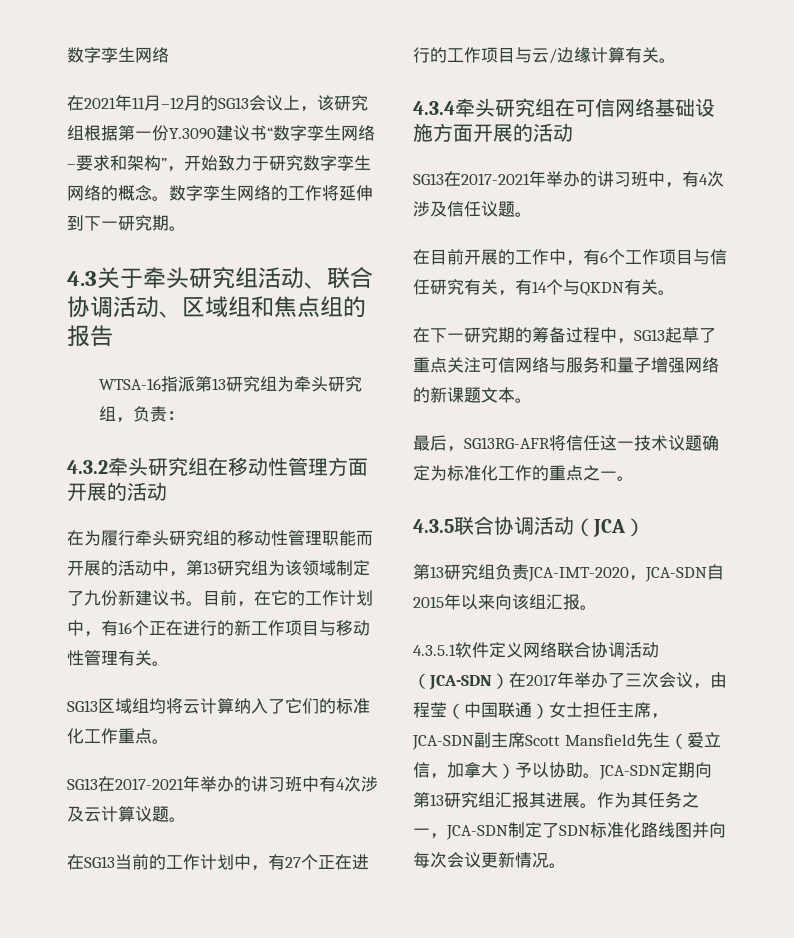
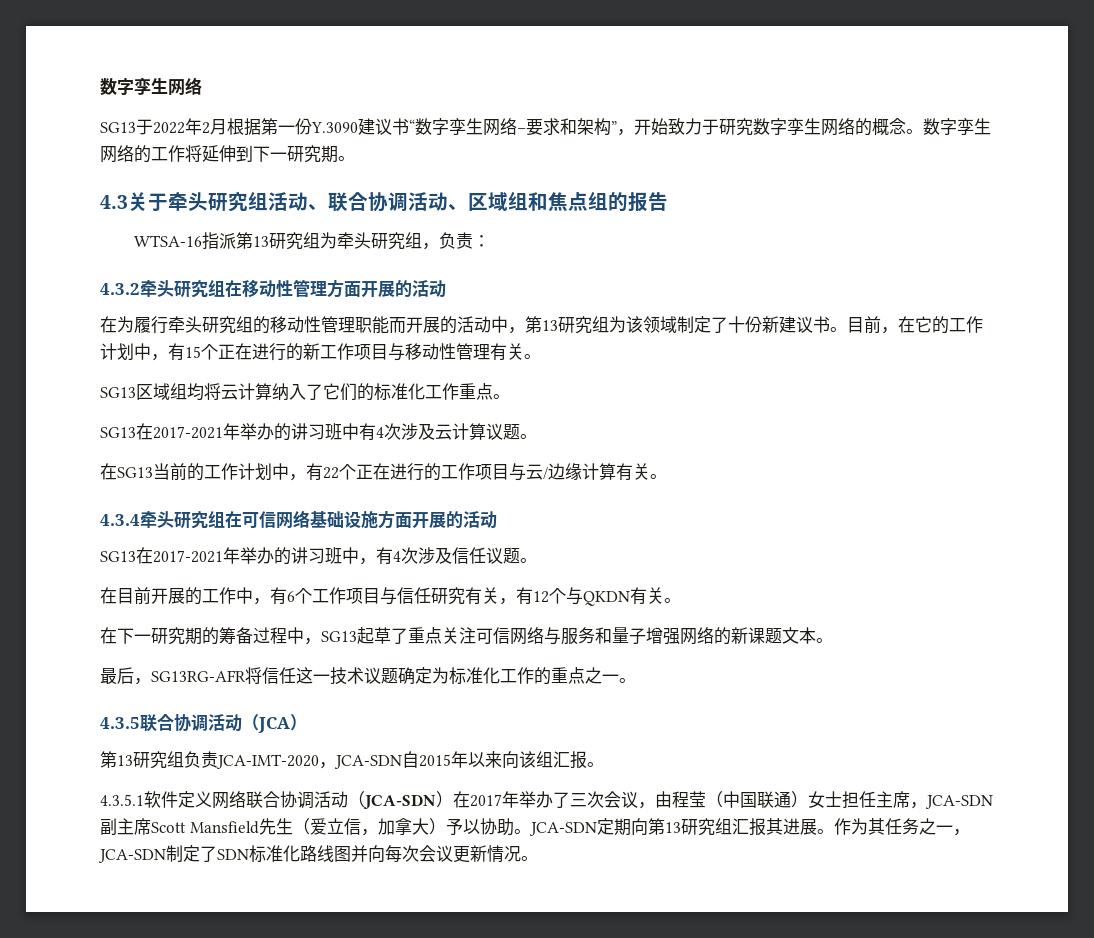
[67,94,368,112] [67,125,84,140] 在2021年11月–12月的SG13会议上，该研究组 -> [100,118,227,135] SG13于2022年2月
[84,590,101,606] 九 -> [728,316,745,333] 十
[118,622,132,634] 16 -> [185,346,201,358] 15
[285,857,301,868] 27 -> [323,467,339,479] 22
[532,281,547,293] 14 -> [533,591,549,603] 12

